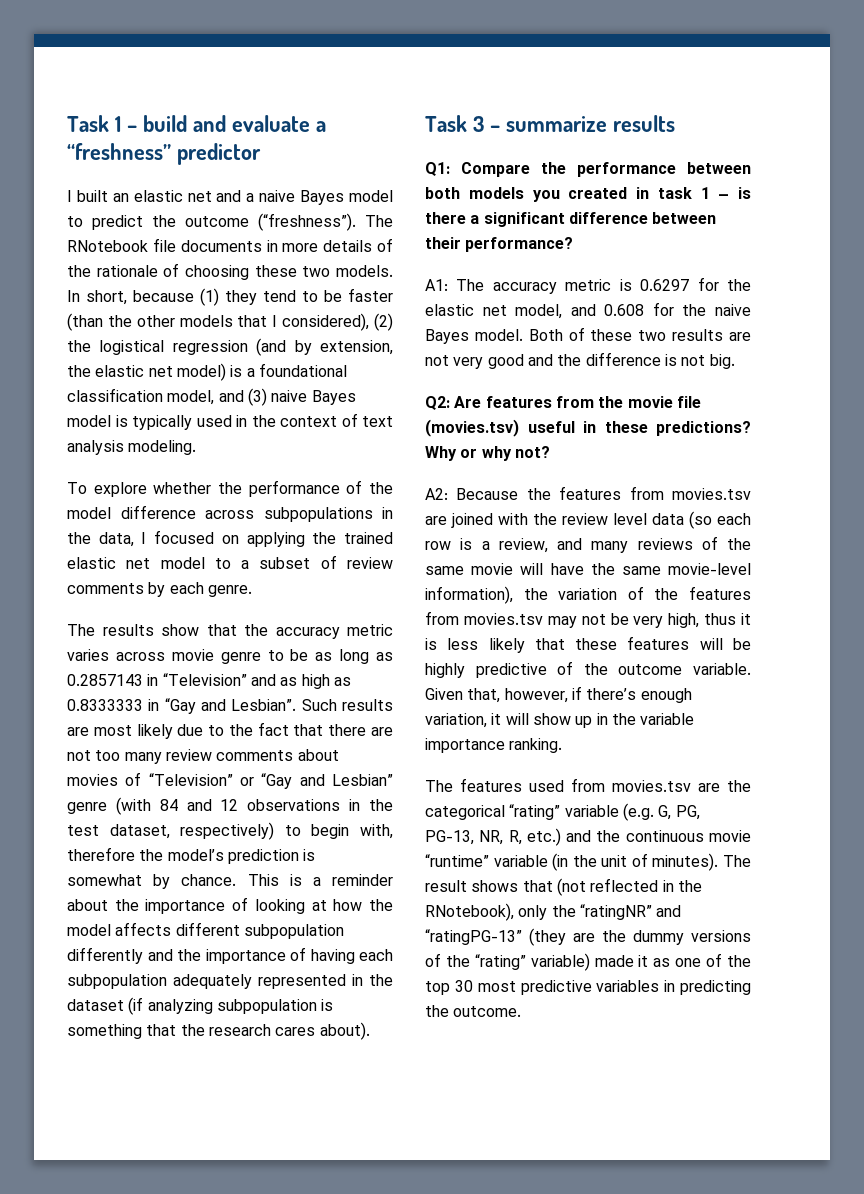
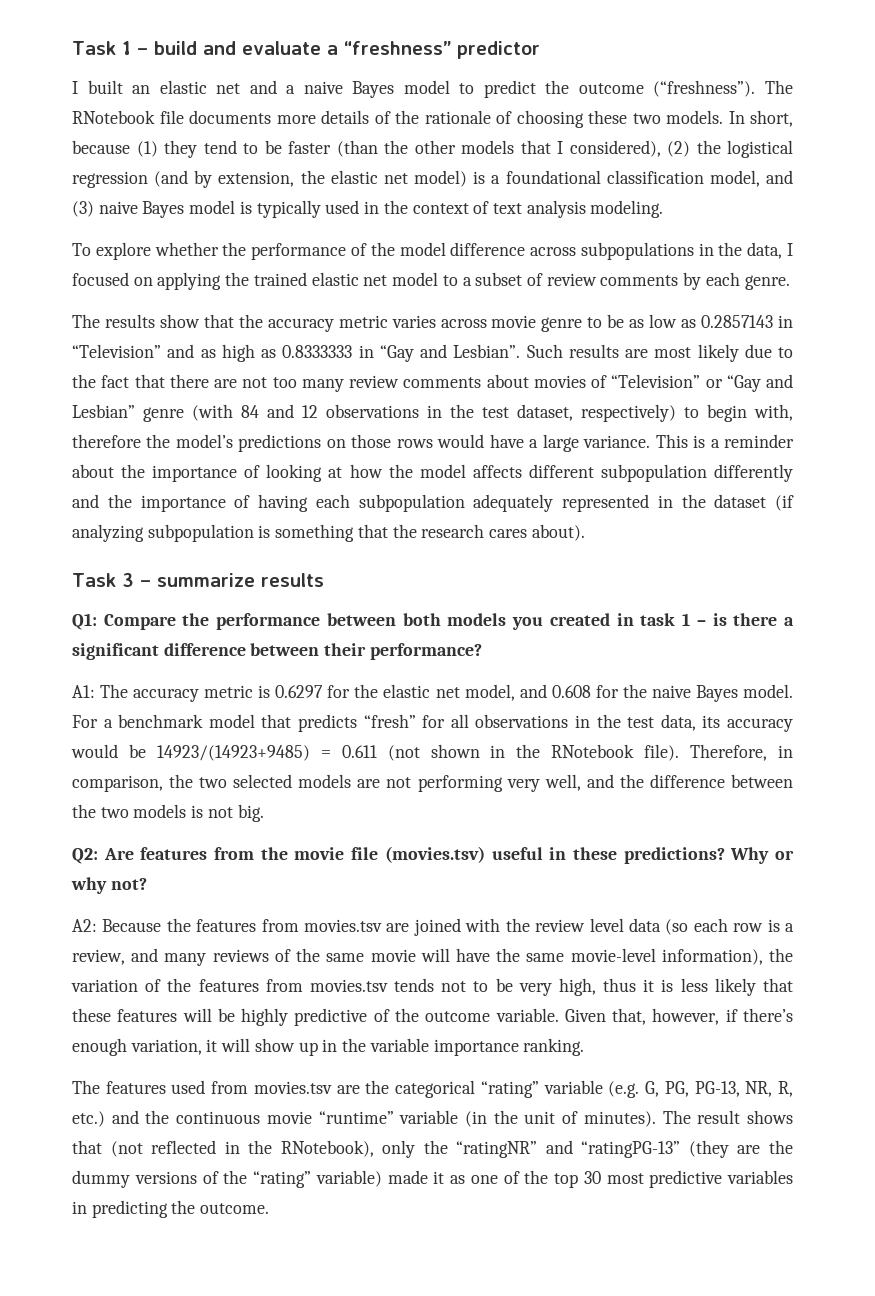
[266,240,278,252] in -> (271, 117) none
[339,649,370,664] long -> [649,314,678,328] low
[227,849,316,864] [67,874,237,889] prediction is somewhat by chance. -> [238,434,651,452] predictions on those rows would have a large variance.
[528,327,751,341] [425,352,661,369] Both of these two results are not very good and the difference -> [72,714,794,732] [71,744,793,761] [72,774,794,792] [72,804,187,818] For a benchmark model that predicts “fresh” for all observations in the test data, its accuracy would be 14923/(14923+9485) = 0.611 (not shown in the RNotebook file). Therefore, in comparison, the two selected models are not performing very well, and the difference between the two models
[547,614,606,628] may not -> [394,978,489,992] tends not to

